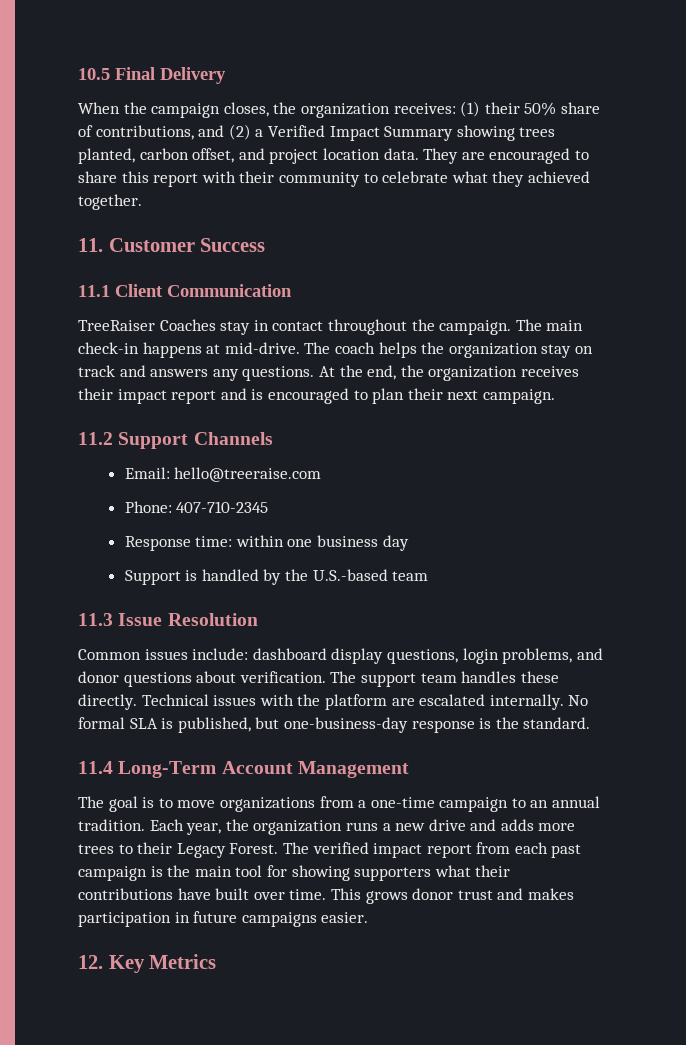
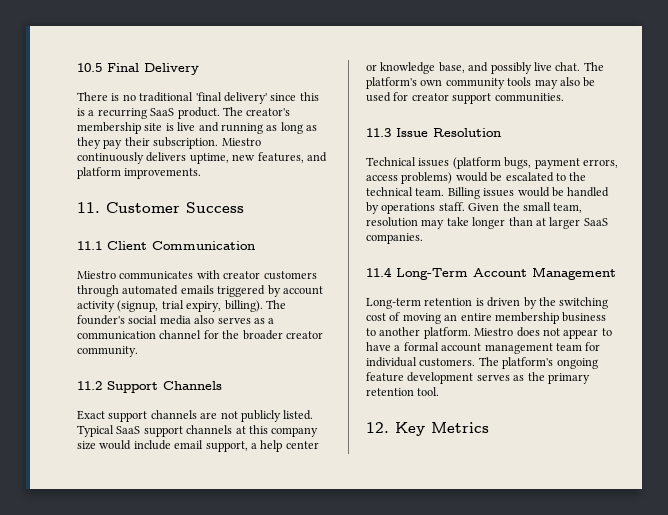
[78,101,600,118] [78,124,556,141] [78,148,589,164] [78,171,590,187] [78,194,142,210] When the campaign closes, the organization receives: (1) their 50% share of contributions, and (2) a Verified Impact Summary showing trees planted, carbon offset, and project location data. They are encouraged to share this report with their community to celebrate what they achieved together. -> [77,92,319,104] [77,107,291,119] [77,122,317,134] [77,137,261,149] [77,152,327,164] [77,167,202,179] There is no traditional 'final delivery' since this is a recurring SaaS product. The creator's membership site is live and running as long as they pay their subscription. Miestro continuously delivers uptime, new features, and platform improvements.
[78,319,584,335] [78,342,593,358] [78,365,579,381] [78,388,555,404] [78,432,273,449] [124,467,322,482] [124,501,269,513] [124,535,409,551] [124,569,429,585] [78,613,258,626] [78,648,603,664] [78,671,559,687] [78,694,589,710] [78,717,591,733] [78,761,409,778] [78,796,601,812] [78,819,576,835] [78,842,582,858] [78,865,511,881] [78,888,574,904] [78,911,369,927] TreeRaiser Coaches stay in contact throughout the campaign. The main check-in happens at mid-drive. The coach helps the organization stay on track and answers any questions. At the end, the organization receives their impact report and is encouraged to plan their next campaign. // 11.2 Support Channels // Email: hello@treeraise.com // Phone: 407-710-2345 // Response time: within one business day // Support is handled by the U.S.-based team // 11.3 Issue Resolution // Common issues include: dashboard display questions, login problems, and donor questions about verification. The support team handles these directly. Technical issues with the platform are escalated internally. No formal SLA is published, but one-business-day response is the standard. // 11.4 Long-Term Account Management // The goal is to move organizations from a one-time campaign to an annual tradition. Each year, the organization runs a new drive and adds more trees to their Legacy Forest. The verified impact report from each past campaign is the main tool for showing supporters what their contributions have built over time. This grows donor trust and makes participation in future campaigns easier. -> [77,270,317,280] [77,285,323,297] [77,300,286,312] [77,315,275,325] [77,330,323,340] [77,346,138,357] [77,381,222,393] [77,410,314,422] [77,425,319,437] [77,440,319,452] [366,62,604,74] [366,77,596,89] [366,92,564,104] [366,128,501,137] [366,157,618,169] [366,172,587,184] [366,187,610,199] [366,202,583,214] [366,217,608,229] [366,233,423,244] [366,267,616,280] [366,297,609,309] [366,312,607,324] [366,327,612,339] [366,342,601,354] [366,357,598,369] [366,372,590,384] [366,387,440,396] Miestro communicates with creator customers through automated emails triggered by account activity (signup, trial expiry, billing). The founder's social media also serves as a communication channel for the broader creator community. // 11.2 Support Channels // Exact support channels are not publicly listed. Typical SaaS support channels at this company size would include email support, a help center or knowledge base, and possibly live chat. The platform's own community tools may also be used for creator support communities. // 11.3 Issue Resolution // Technical issues (platform bugs, payment errors, access problems) would be escalated to the technical team. Billing issues would be handled by operations staff. Given the small team, resolution may take longer than at larger SaaS companies. // 11.4 Long-Term Account Management // Long-term retention is driven by the switching cost of moving an entire membership business to another platform. Miestro does not appear to have a formal account management team for individual customers. The platform's ongoing feature development serves as the primary retention tool.

